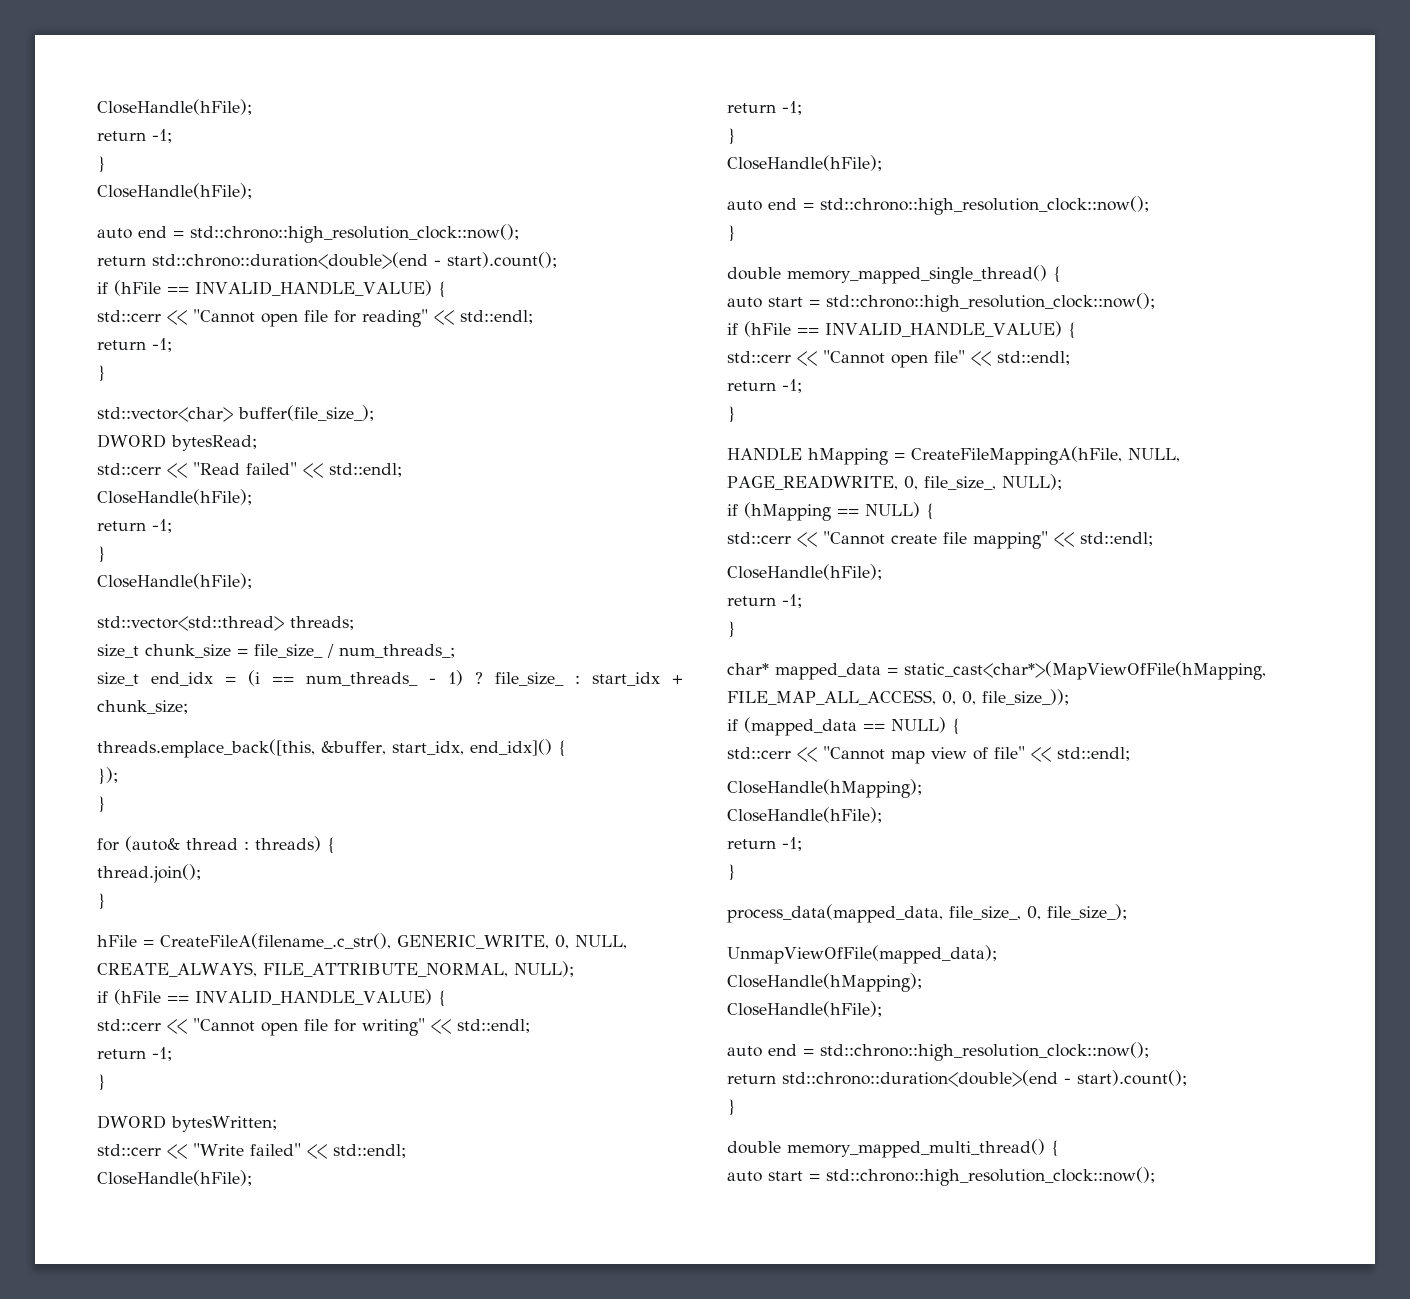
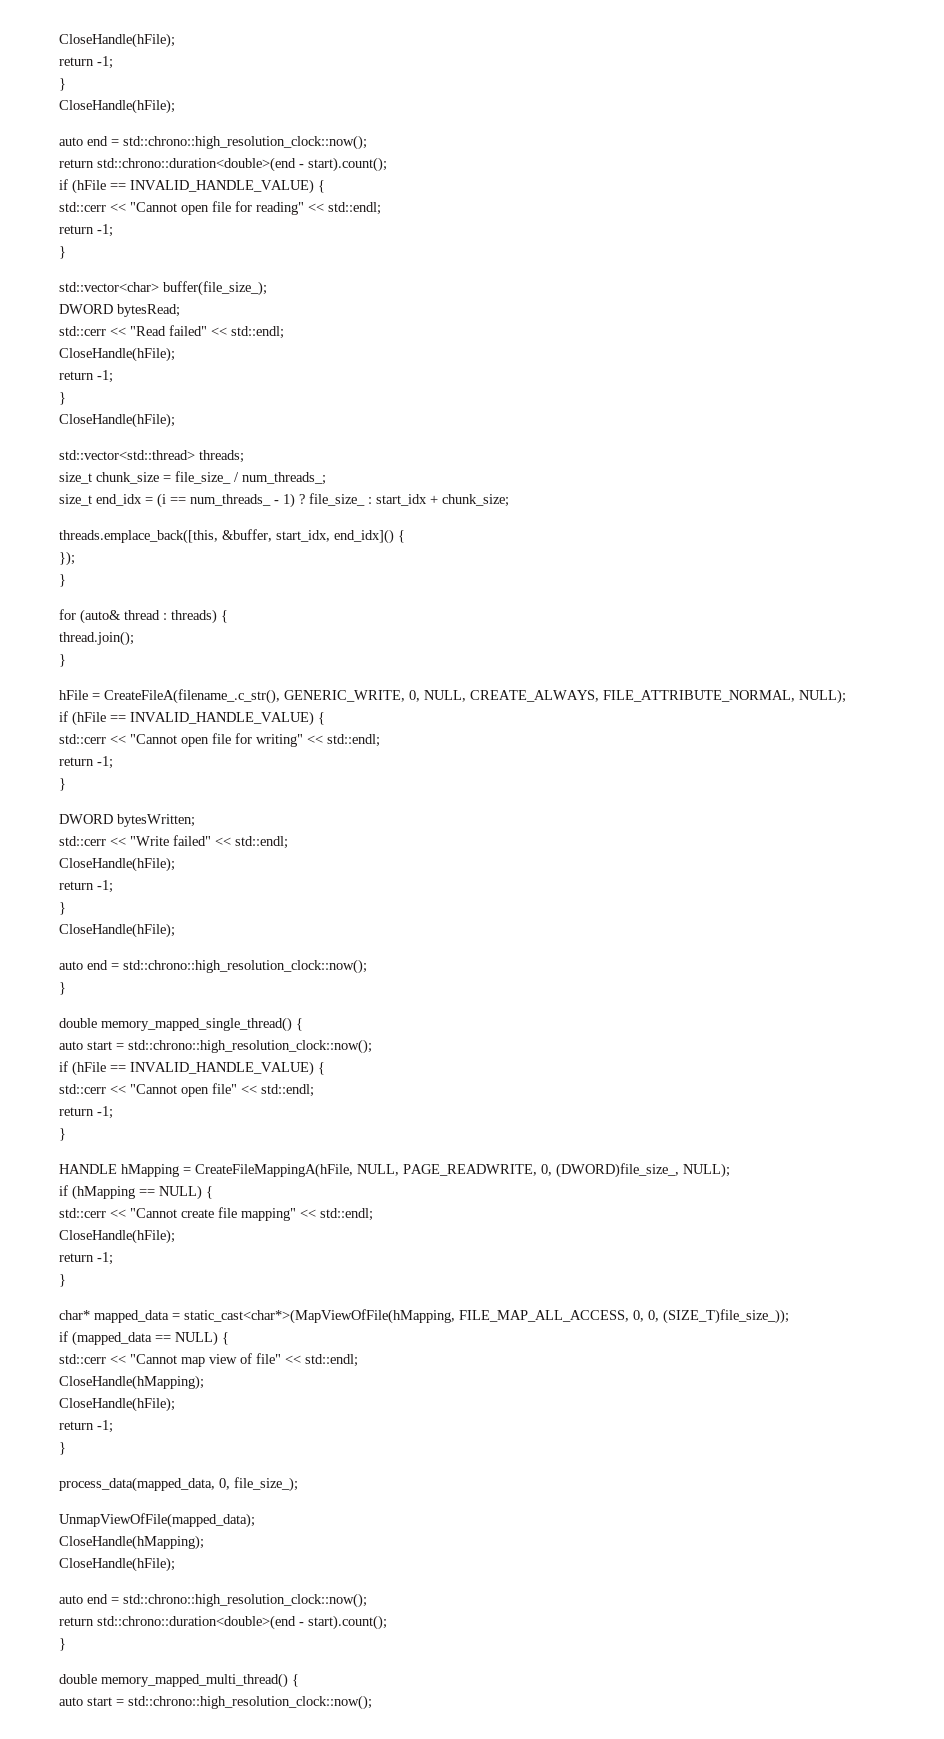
[923,476,996,490] file_size_, -> [556,1163,679,1178] (DWORD)file_size_,
[982,689,1069,705] file_size_)); -> [663,1309,789,1324] (SIZE_T)file_size_));
[949,906,1021,920] file_size_, -> (215, 1484) none

